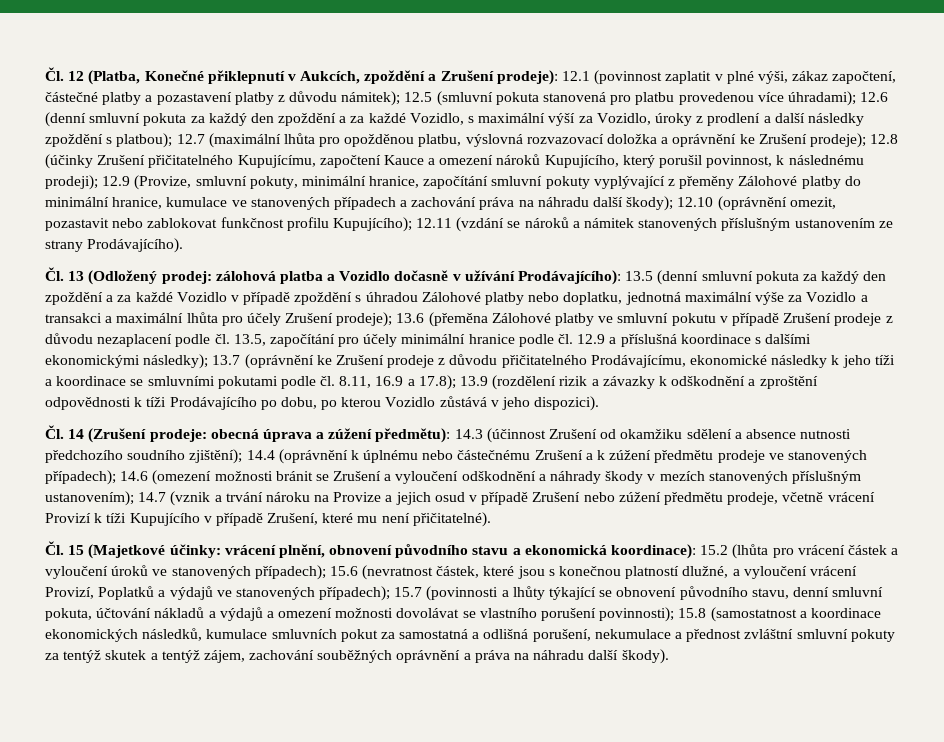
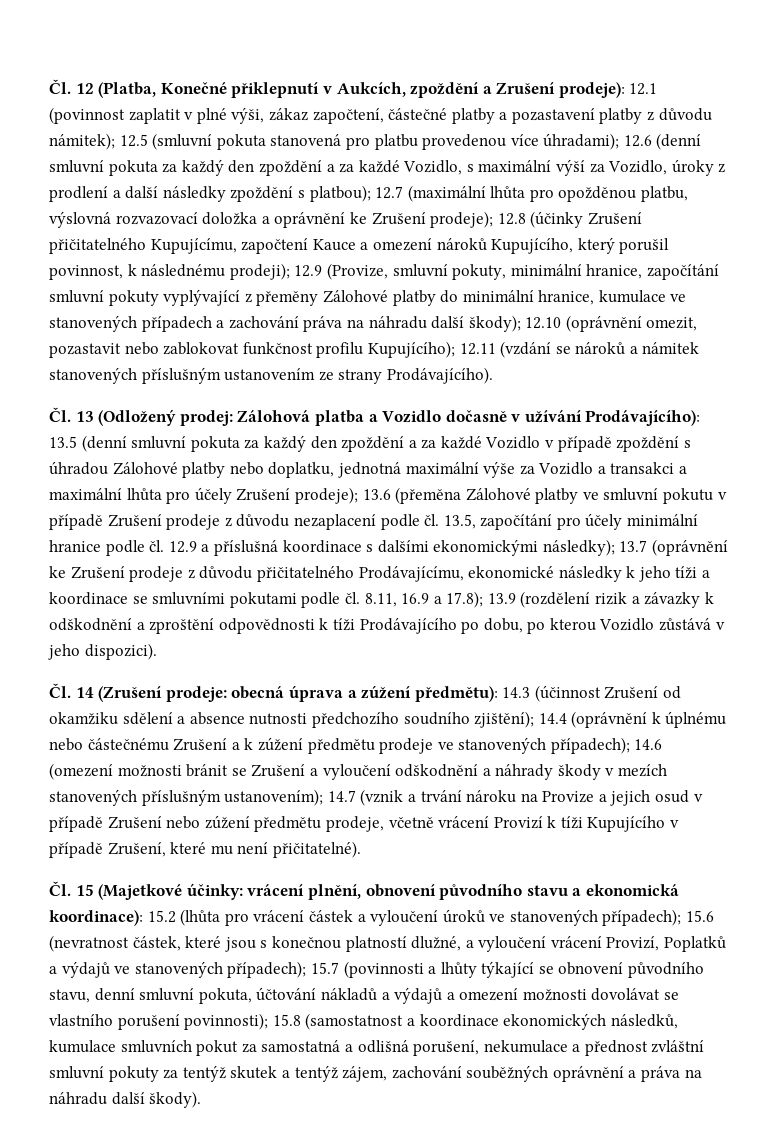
[215,271,276,281] zálohová -> [237,410,311,422] Zálohová

